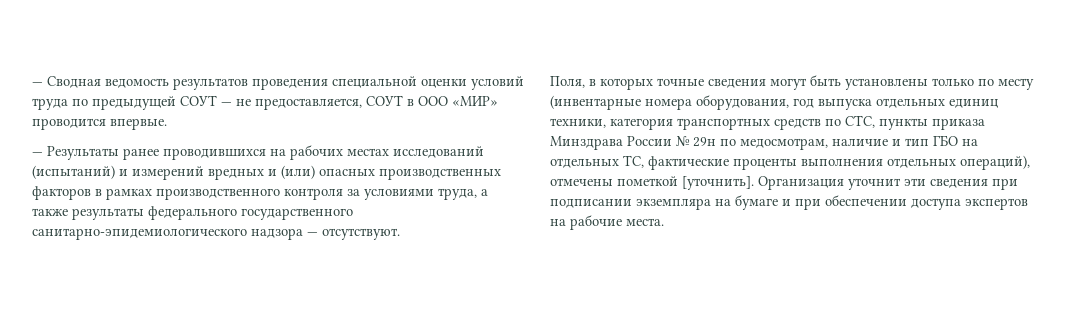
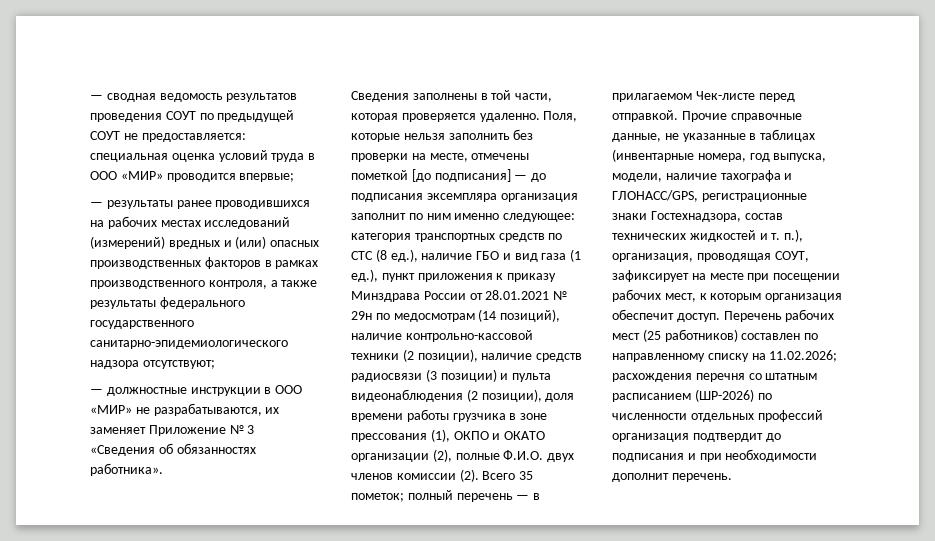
[32,76,101,88] — Сводная -> [90,93,156,102] — сводная
[332,76,524,90] [32,95,403,110] специальной оценки условий труда по предыдущей СОУТ — не предоставляется, СОУТ -> [165,110,295,122] [90,131,246,142] [90,150,305,162] СОУТ по предыдущей СОУТ не предоставляется: специальная оценка условий труда
[110,118,167,130] [32,146,119,160] впервые. // — Результаты -> [239,173,295,182] [90,200,173,209] впервые; // — результаты
[32,165,204,180] (испытаний) и измерений -> [90,236,165,249] (измерений)
[284,188,477,200] контроля за условиями труда, -> [208,280,267,289] контроля,
[307,228,400,240] [550,75,1034,90] [550,95,998,110] [550,115,985,130] [550,135,978,150] [550,155,1030,170] [550,176,1018,190] [550,195,1028,210] [550,215,664,230] — отсутствуют. // Поля, в которых точные сведения могут быть установлены только по месту (инвентарные номера оборудования, год выпуска отдельных единиц техники, категория транспортных средств по СТС, пункты приказа Минздрава России № 29н по медосмотрам, наличие и тип ГБО на отдельных ТС, фактические проценты выполнения отдельных операций), отмечены пометкой [уточнить]. Организация уточнит эти сведения при подписании экземпляра на бумаге и при обеспечении доступа экспертов на рабочие места. -> [142,360,215,369] [90,385,303,396] [90,403,280,416] [90,425,255,436] [90,443,256,456] [90,463,163,476] [351,90,553,102] [351,111,578,122] [351,129,534,142] [351,153,530,162] [351,169,547,182] [351,193,578,202] [351,213,576,222] [351,233,563,242] [351,249,582,262] [351,269,557,282] [351,290,568,302] [351,309,561,322] [351,330,533,342] [351,349,583,362] [351,369,552,382] [351,389,575,402] [351,409,548,422] [351,429,546,442] [351,449,575,462] [351,469,534,482] [351,490,541,502] [612,91,795,102] [612,110,802,122] [612,129,816,142] [612,149,827,162] [612,170,793,182] [612,190,807,202] [612,211,783,222] [612,229,804,242] [612,251,809,262] [612,270,841,282] [612,289,843,302] [612,309,835,322] [612,329,819,342] [612,350,838,362] [612,373,818,382] [612,389,772,402] [612,410,823,422] [612,433,781,442] [612,449,818,462] [612,473,732,482] отсутствуют; // — должностные инструкции в ООО «МИР» не разрабатываются, их заменяет Приложение № 3 «Сведения об обязанностях работника». // Сведения заполнены в той части, которая проверяется удаленно. Поля, которые нельзя заполнить без проверки на месте, отмечены пометкой [до подписания] — до подписания эксемпляра организация заполнит по ним именно следующее: категория транспортных средств по СТС (8 ед.), наличие ГБО и вид газа (1 ед.), пункт приложения к приказу Минздрава России от 28.01.2021 № 29н по медосмотрам (14 позиций), наличие контрольно-кассовой техники (2 позиции), наличие средств радиосвязи (3 позиции) и пульта видеонаблюдения (2 позиции), доля времени работы грузчика в зоне прессования (1), ОКПО и ОКАТО организации (2), полные Ф.И.О. двух членов комиссии (2). Всего 35 пометок; полный перечень — в прилагаемом Чек-листе перед отправкой. Прочие справочные данные, не указанные в таблицах (инвентарные номера, год выпуска, модели, наличие тахографа и ГЛОНАСС/GPS, регистрационные знаки Гостехнадзора, состав технических жидкостей и т. п.), организация, проводящая СОУТ, зафиксирует на месте при посещении рабочих мест, к которым организация обеспечит доступ. Перечень рабочих мест (25 работников) составлен по направленному списку на 11.02.2026; расхождения перечня со штатным расписанием (ШР-2026) по численности отдельных профессий организация подтвердит до подписания и при необходимости дополнит перечень.

